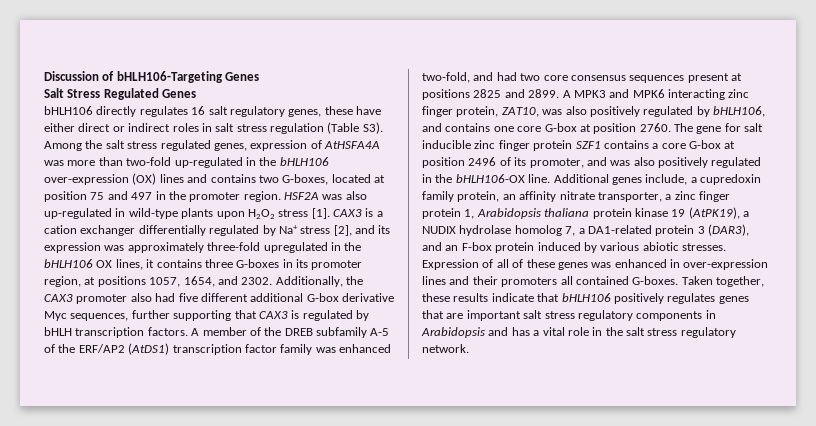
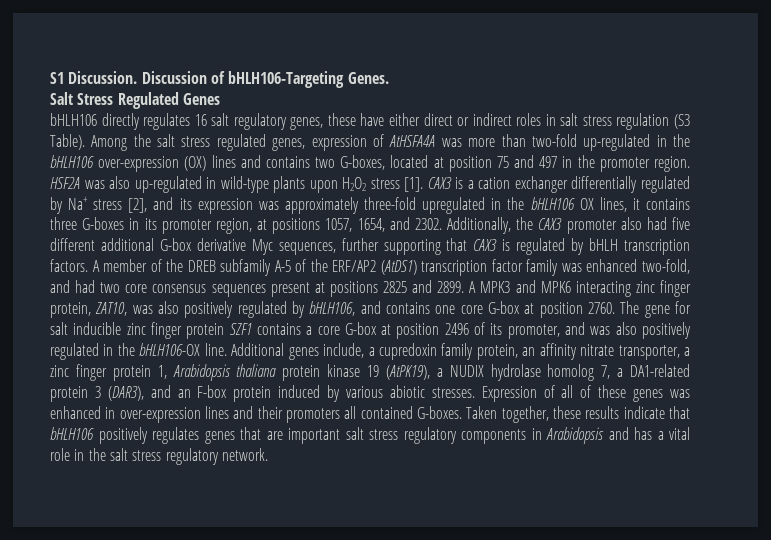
(44, 76) none -> [50,71,138,84] S1 Discussion.
[225,72,260,81] Genes -> [347,72,389,84] Genes.
[327,122,383,134] (Table S3). -> [673,114,690,129] [50,134,85,150] (S3 Table).

